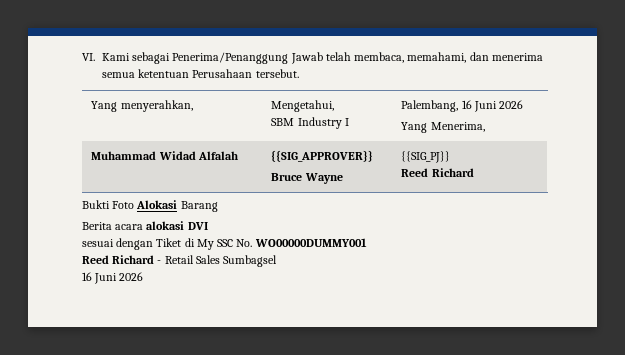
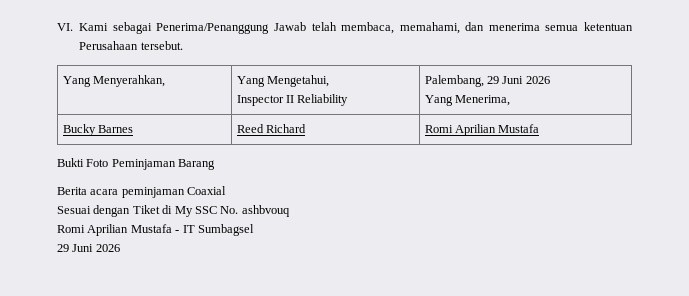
[120,100,193,112] menyerahkan, | -> [92,75,165,87] [236,76,265,87] Menyerahkan, | Yang
[271,117,349,129] SBM Industry I -> [236,94,349,106] Inspector II Reliability
[461,100,472,109] 16 -> [486,76,499,84] 29
[91,151,238,160] [271,150,374,162] [271,173,343,184] [401,151,451,163] [401,168,474,177] Muhammad Widad Alfalah | {{SIG_APPROVER}} // Bruce Wayne | {{SIG_PJ}} // Reed Richard -> [62,124,133,136] [236,124,306,133] [424,124,540,136] Bucky Barnes | Reed Richard | Romi Aprilian Mustafa
[136,200,178,209] Alokasi -> [111,159,176,170] Peminjaman
[146,221,208,230] [82,239,114,247] alokasi DVI // sesuai -> [121,186,227,198] [57,206,91,214] peminjaman Coaxial // Sesuai
[254,238,367,247] [82,255,220,264] WO00000DUMMY001 // Reed Richard - Retail Sales -> [241,205,290,217] [57,224,195,236] ashbvouq // Romi Aprilian Mustafa - IT
[82,272,92,281] 16 -> [57,244,69,252] 29

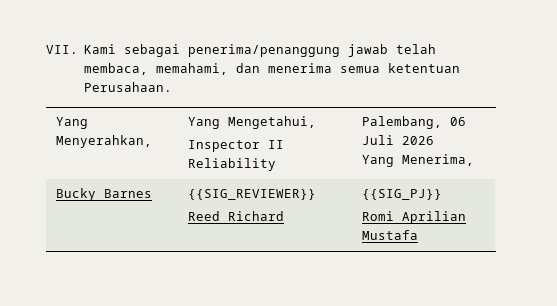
[57,23,73,31] VI. -> [46,45,78,54] VII.
[156,22,306,34] Penerima/Penanggung Jawab -> [188,44,389,57] penerima/penanggung jawab
[79,41,183,50] Perusahaan tersebut. -> [84,82,173,92] Perusahaan.
[486,76,524,84] 29 Juni -> [449,117,466,126] [361,135,394,145] 06 Juli
(133, 129) none -> [187,189,316,200] {{SIG_REVIEWER}} //
[424,124,540,136] [57,158,216,170] [57,186,227,198] [57,205,290,217] [57,224,254,236] [57,244,120,252] Romi Aprilian Mustafa // Bukti Foto Peminjaman Barang // Berita acara peminjaman Coaxial // Sesuai dengan Tiket di My SSC No. ashbvouq // Romi Aprilian Mustafa - IT Sumbagsel // 29 Juni 2026 -> [361,189,442,200] [361,211,466,224] [361,230,418,240] {{SIG_PJ}} // Romi Aprilian Mustafa

